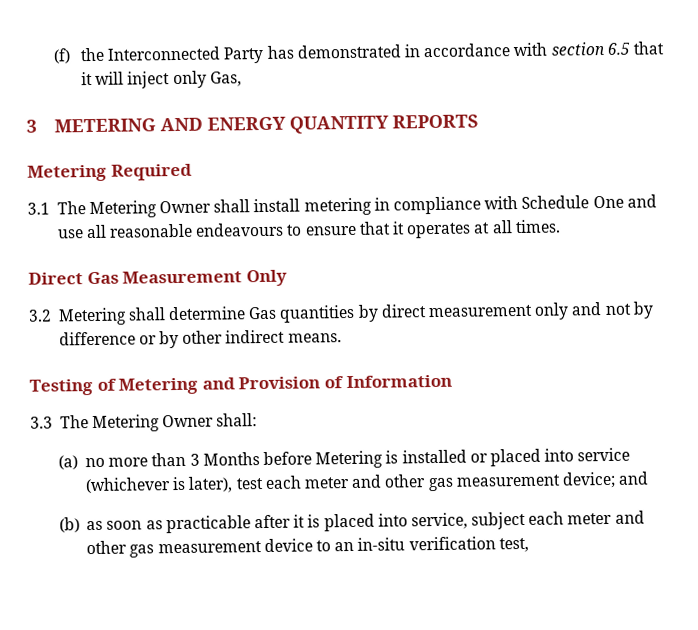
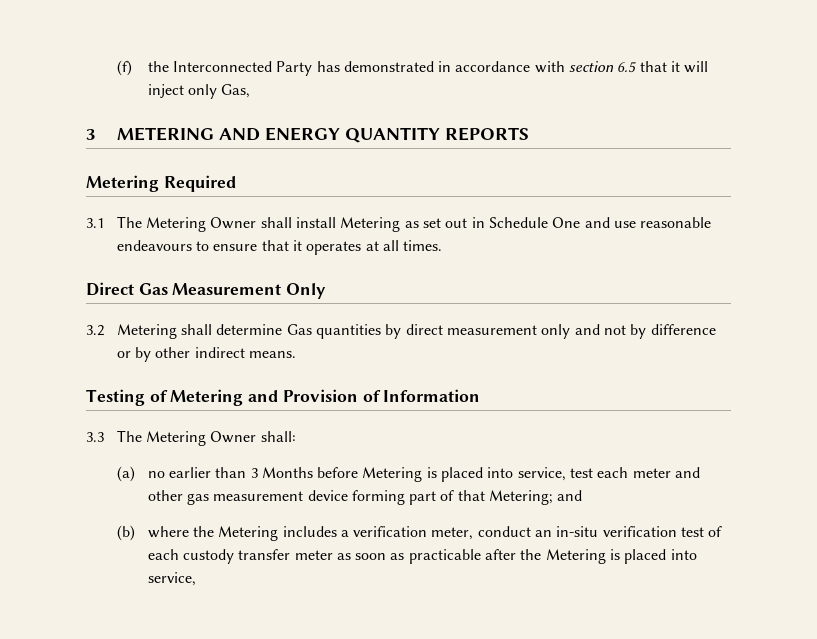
[303,196,519,216] metering in compliance with -> [340,217,485,232] Metering as set out in
[85,224,107,239] all -> (636, 224) none
[108,457,149,467] more -> [168,467,211,478] earlier
[401,447,631,467] [85,476,234,494] installed or placed into service (whichever is later), -> [441,467,566,482] placed into service,
[561,471,650,489] [58,517,80,533] device; and // (b) -> [307,490,583,505] [116,525,723,541] [147,549,333,564] device forming part of that Metering; and // (b) where the Metering includes a verification meter, conduct an in-situ verification test of each custody transfer meter
[293,510,645,532] [86,536,529,558] it is placed into service, subject each meter and other gas measurement device to an in-situ verification test, -> [520,549,697,564] [147,572,196,586] the Metering is placed into service,

